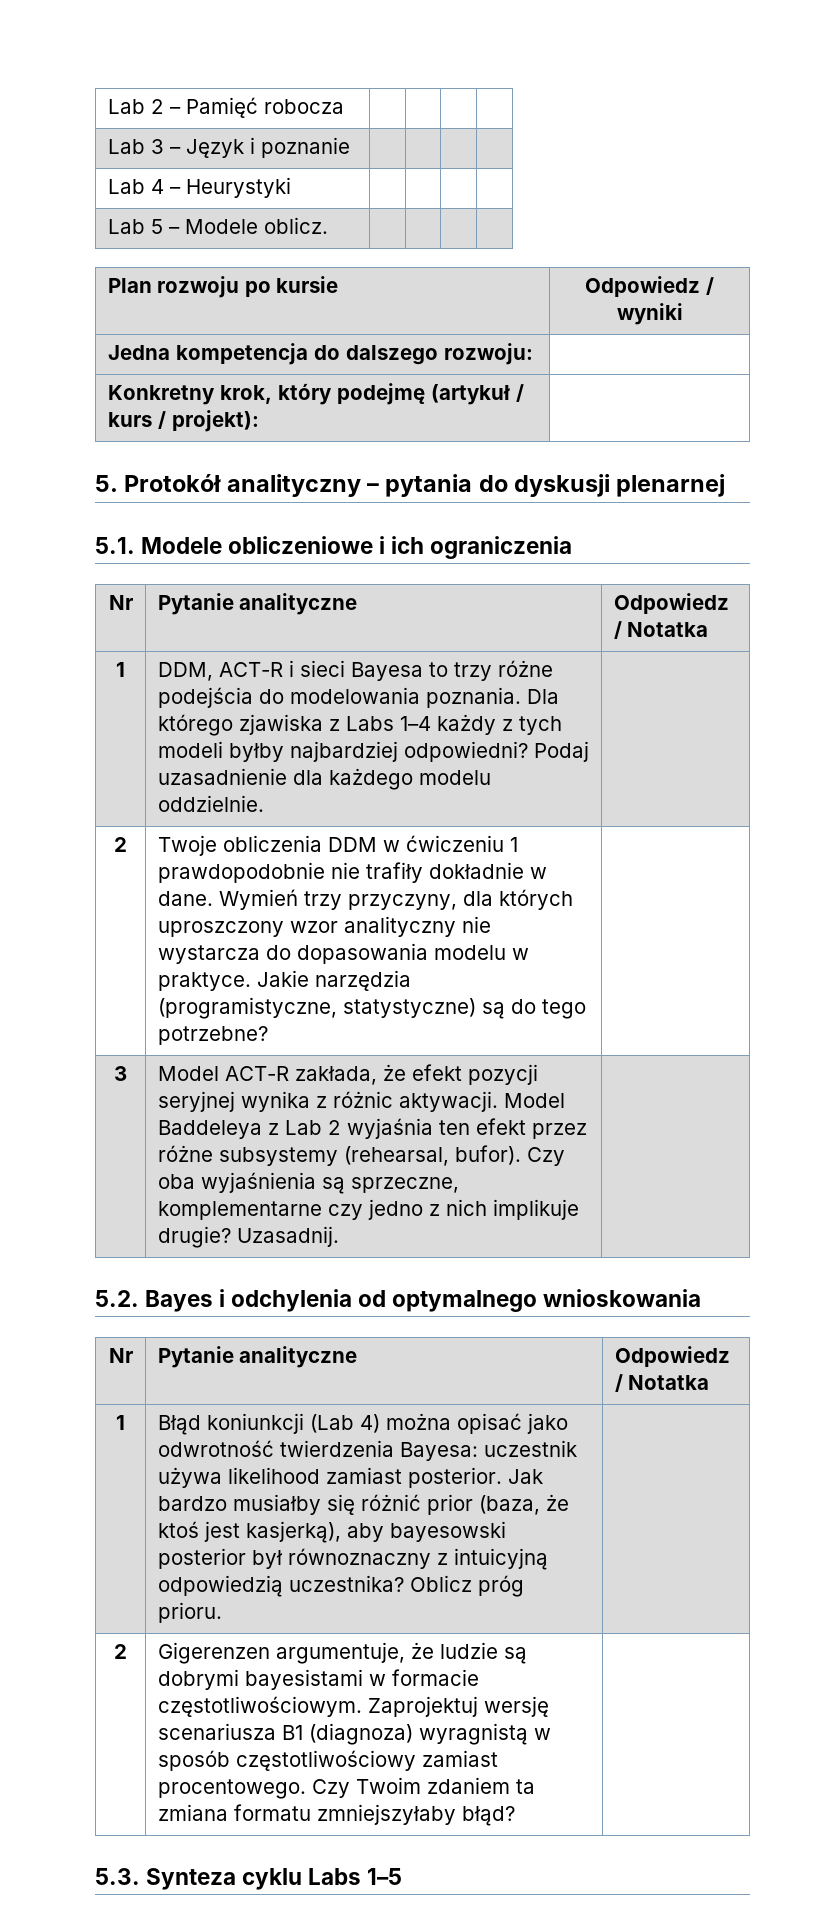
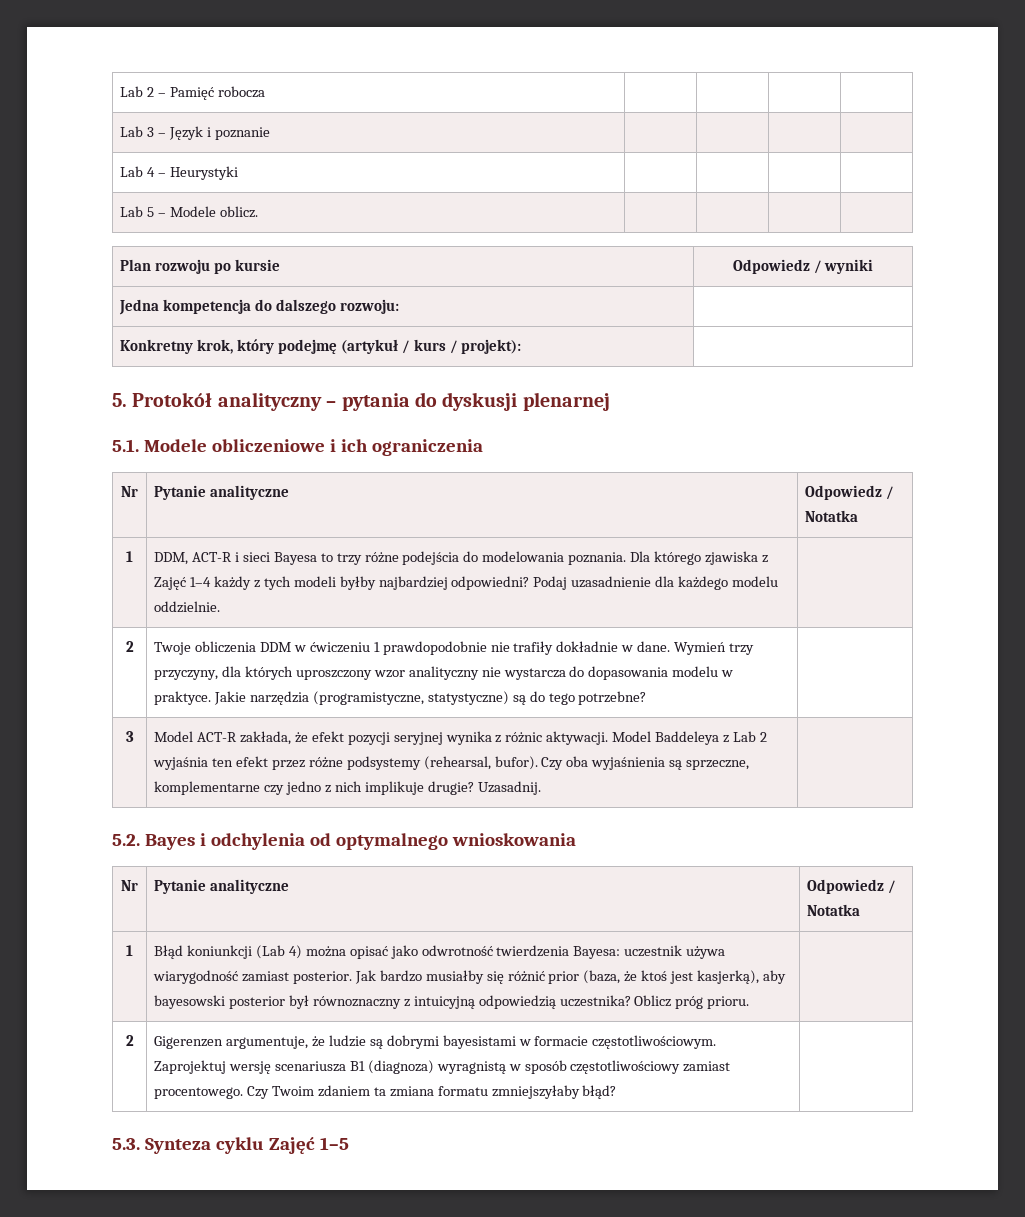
[345,716,394,731] Labs -> [154,577,187,590] Zajęć
[218,1147,338,1166] subsystemy -> [346,756,421,770] podsystemy
[227,1467,320,1484] likelihood -> [153,970,239,984] wiarygodność
[308,1868,362,1885] Labs -> [268,1137,315,1154] Zajęć

